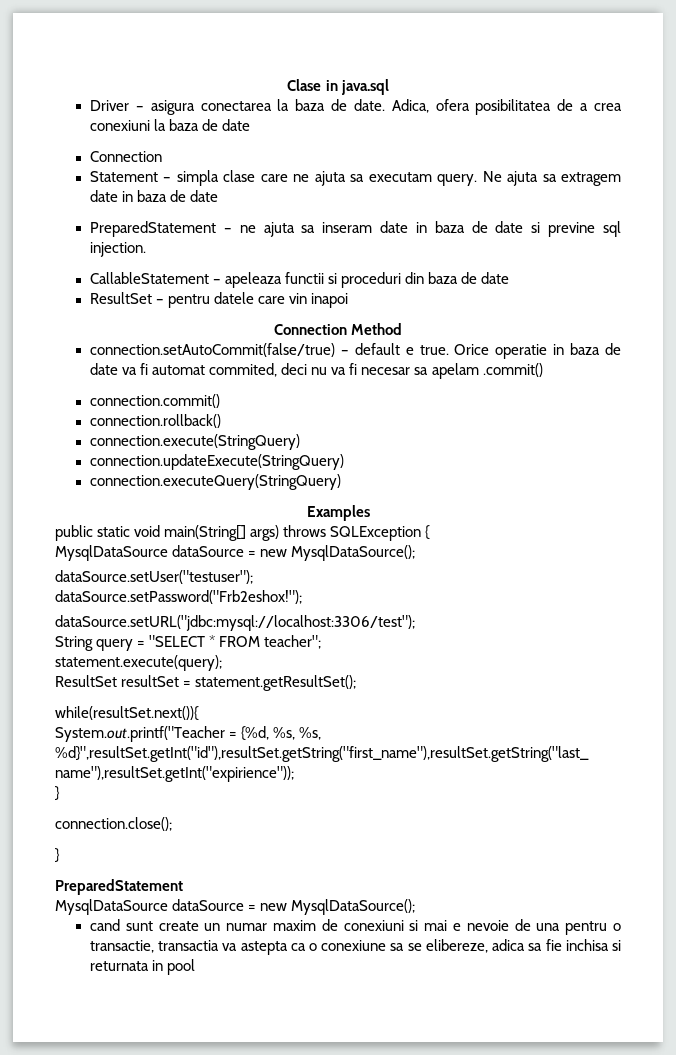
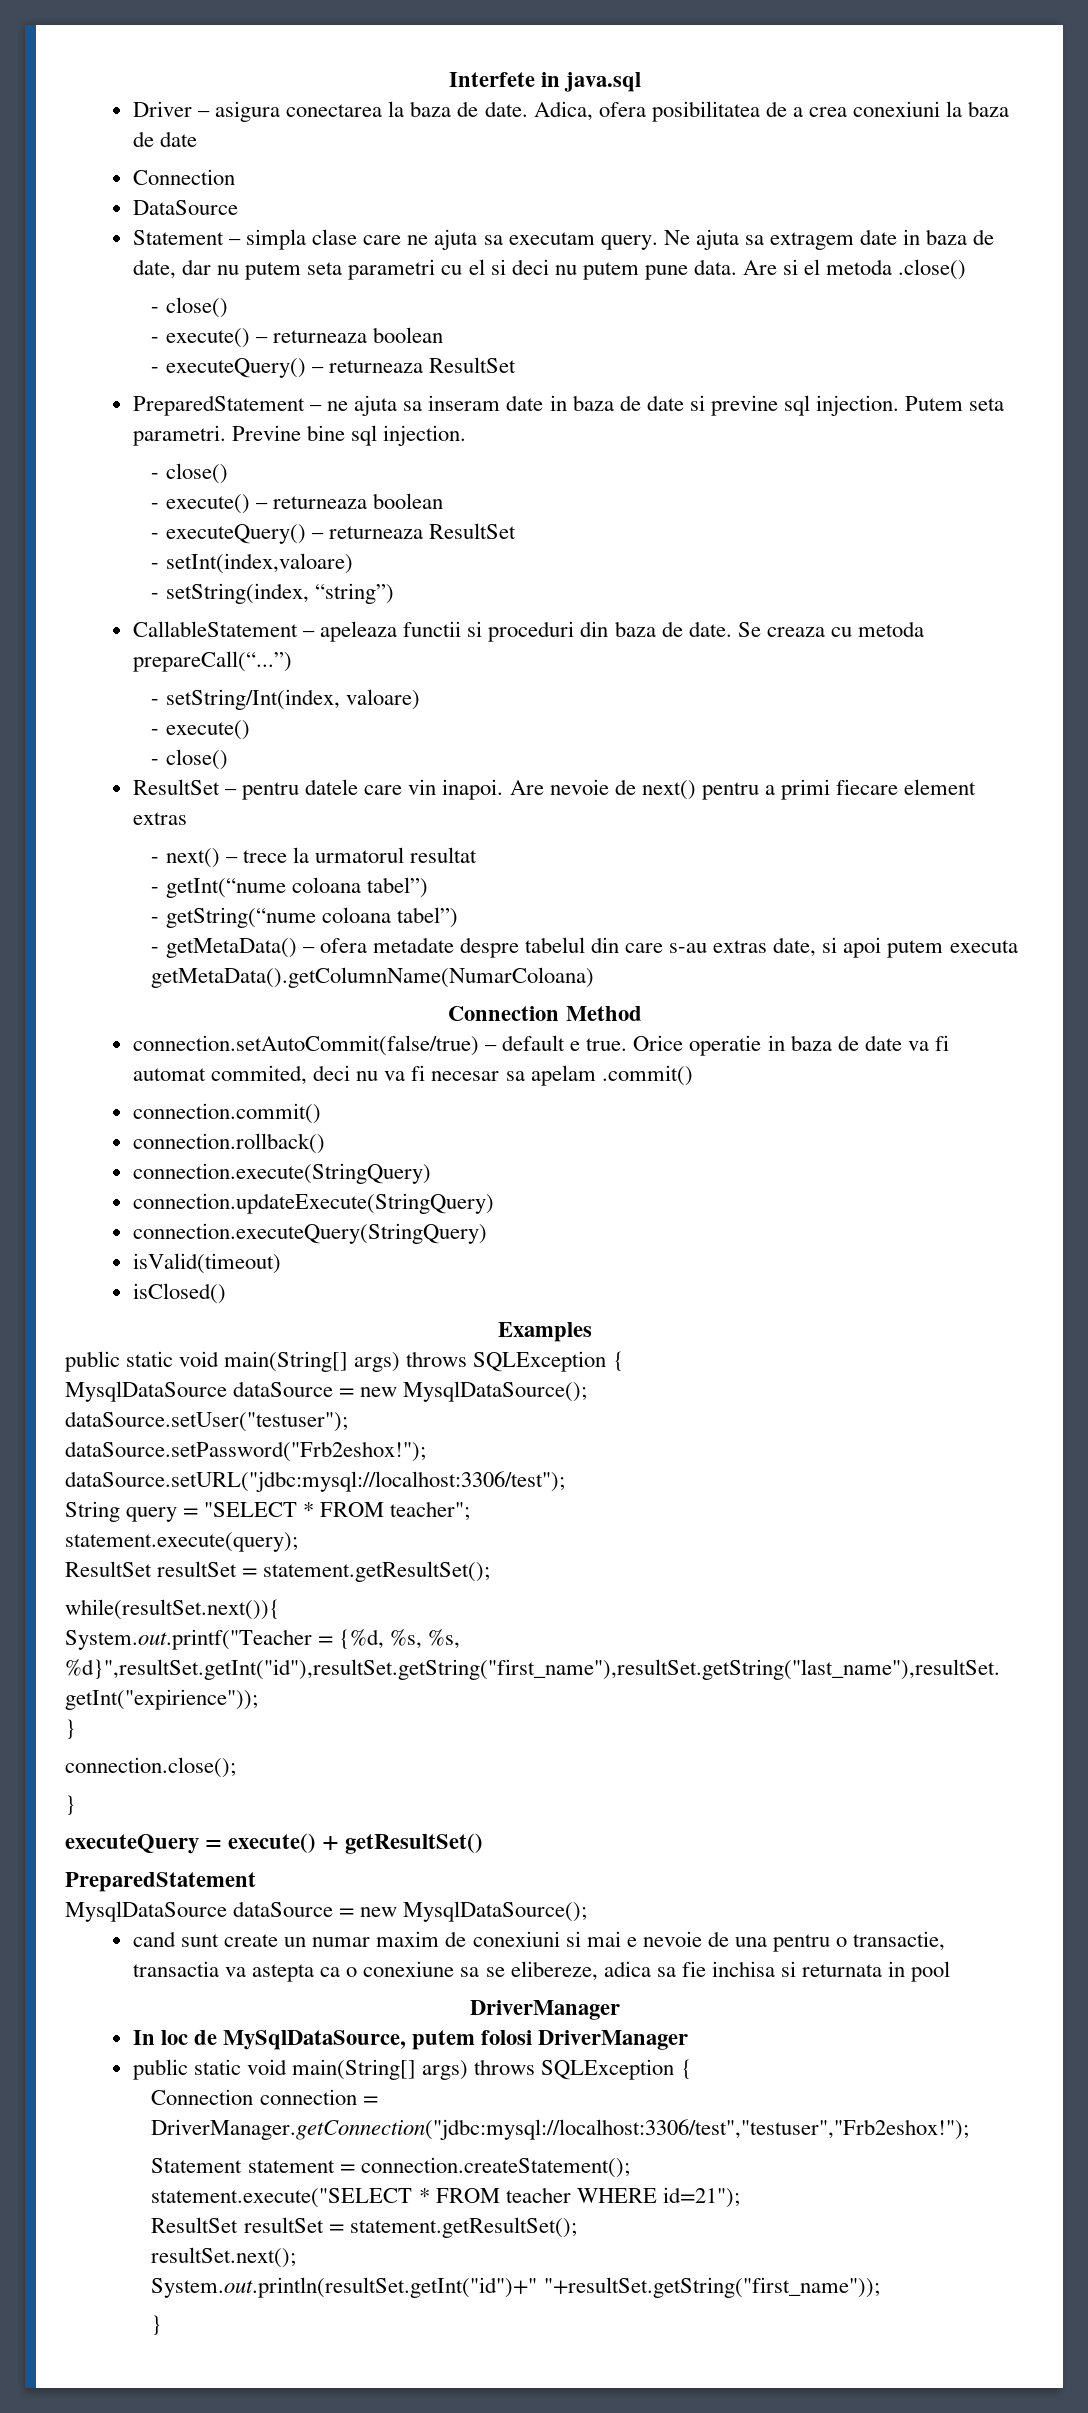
[287,79,322,91] Clase -> [448,72,535,87] Interfete
(162, 156) none -> [132,200,238,215] // DataSource
[190,190,219,202] date -> [132,259,967,280] [151,297,228,318] [151,327,443,348] [151,357,516,378] date, dar nu putem seta parametri cu el si deci nu putem pune data. Are si el metoda .close() // - close() // - execute() – returneaza boolean // - executeQuery() – returneaza ResultSet
(146, 249) none -> [905,396,1005,411] [132,425,467,446] [151,463,228,484] [151,493,443,514] [151,523,516,544] [151,553,353,574] [151,583,394,604] Putem seta parametri. Previne bine sql injection. // - close() // - execute() – returneaza boolean // - executeQuery() – returneaza ResultSet // - setInt(index,valoare) // - setString(index, “string”)
[481,272,510,284] date -> [688,621,924,637] [132,651,292,672] [151,689,420,710] [151,720,250,740] [151,749,228,770] date. Se creaza cu metoda prepareCall(“...”) // - setString/Int(index, valoare) // - execute() // - close()
[311,293,349,308] inapoi -> [442,779,977,800] [132,812,187,825] [151,847,477,868] [151,877,428,898] [151,907,458,928] [151,937,1018,958] [151,967,595,988] inapoi. Are nevoie de next() pentru a primi fiecare element extras // - next() – trece la urmatorul resultat // - getInt(“nume coloana tabel”) // - getString(“nume coloana tabel”) // - getMetaData() – ofera metadate despre tabelul din care s-au extras date, si apoi putem executa getMetaData().getColumnName(NumarColoana)
(341, 482) none -> [132,1253,281,1274] [132,1283,226,1304] // isValid(timeout) // isClosed()
(60, 855) none -> [65,1833,484,1854] // executeQuery = execute() + getResultSet()
(196, 967) none -> [470,2000,620,2020] [132,2030,689,2050] [132,2059,692,2080] [151,2089,378,2105] [151,2119,970,2140] [151,2157,630,2178] [151,2187,740,2208] [151,2217,577,2238] [151,2247,297,2268] [151,2277,880,2298] [151,2315,163,2335] // DriverManager // In loc de MySqlDataSource, putem folosi DriverManager // public static void main(String[] args) throws SQLException { // Connection connection = DriverManager.getConnection("jdbc:mysql://localhost:3306/test","testuser","Frb2eshox!"); // Statement statement = connection.createStatement(); // statement.execute("SELECT * FROM teacher WHERE id=21"); // ResultSet resultSet = statement.getResultSet(); // resultSet.next(); // System.out.println(resultSet.getInt("id")+" "+resultSet.getString("first_name")); // }

